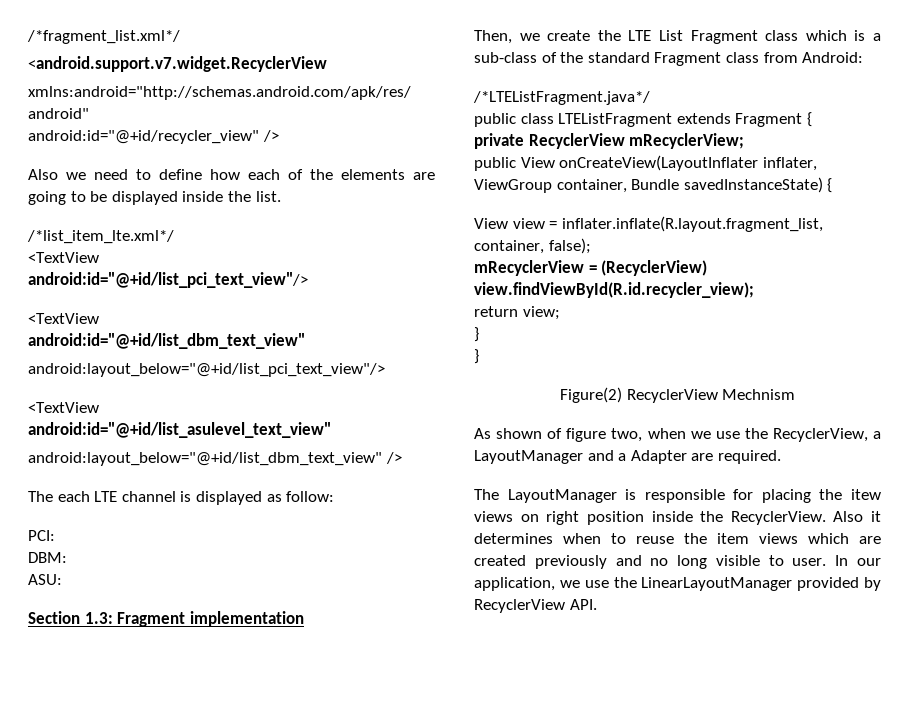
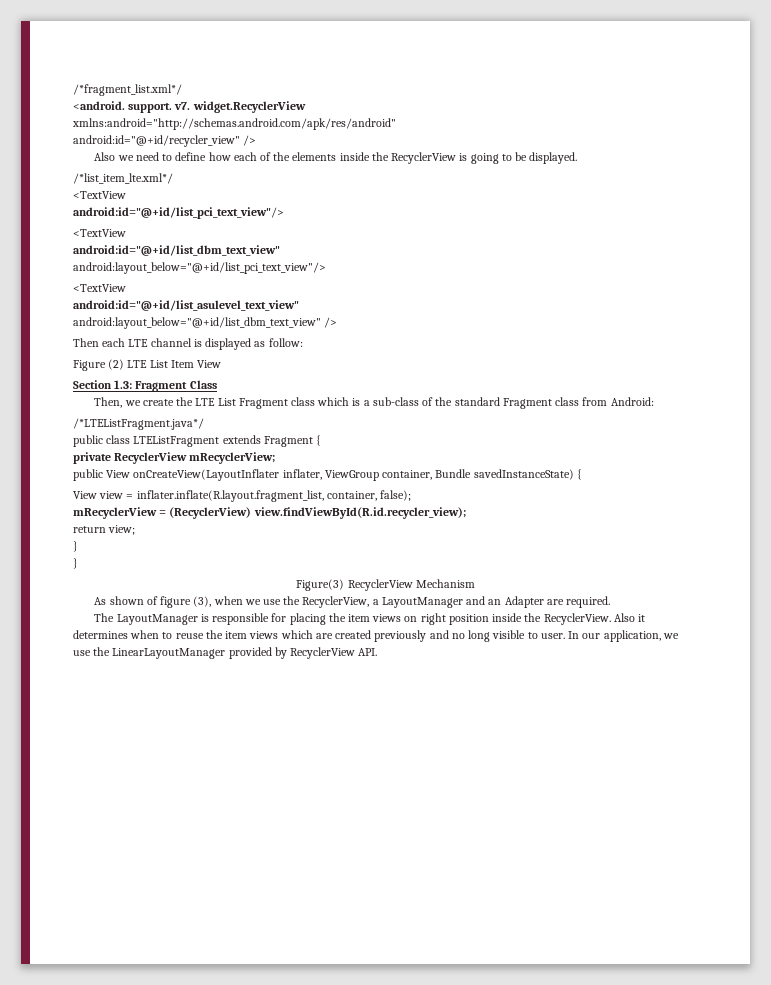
[28,56,327,72] <android.support.v7.widget.RecyclerView -> [73,101,306,113] <android. support. v7. widget.RecyclerView
[413,172,435,180] [28,191,281,205] are going to be displayed inside the list. -> [339,152,578,164] inside the RecyclerView is going to be displayed.
[28,491,53,502] The -> [73,338,99,347] Then
[28,530,55,541] [28,552,67,563] [28,574,62,585] PCI: // DBM: // ASU: -> [73,359,222,371] Figure (2) LTE List Item View
[189,611,304,627] implementation -> [189,380,217,389] Class
[559,387,796,403] Figure(2) RecyclerView Mechnism -> [296,579,475,591] Figure(3) RecyclerView Mechanism
[611,428,643,442] two, -> [193,596,212,607] (3),
[618,453,627,461] a -> [488,599,502,605] an
[851,489,881,500] itew -> [347,614,370,622] item

